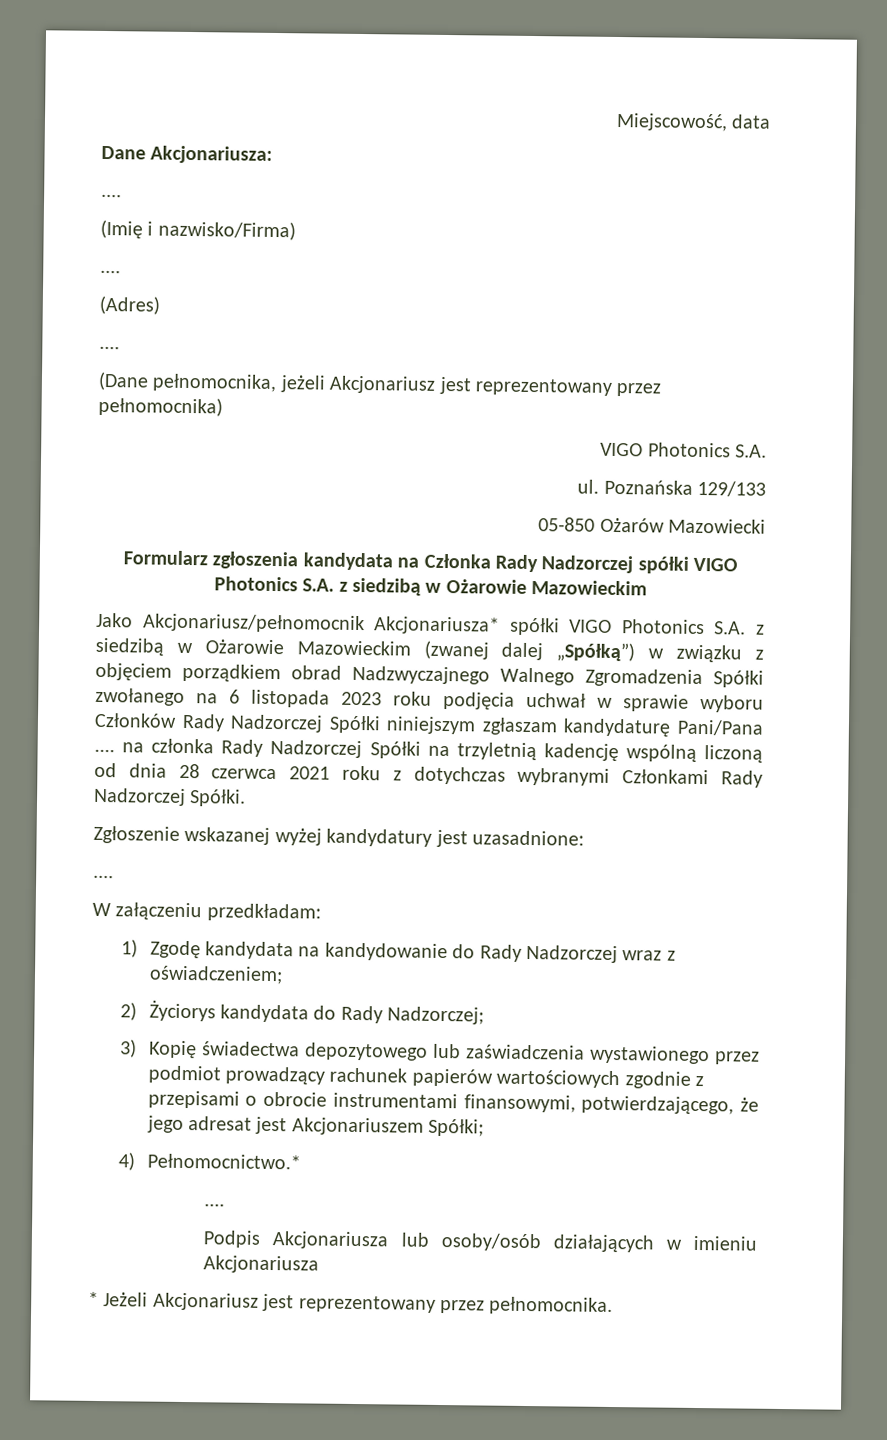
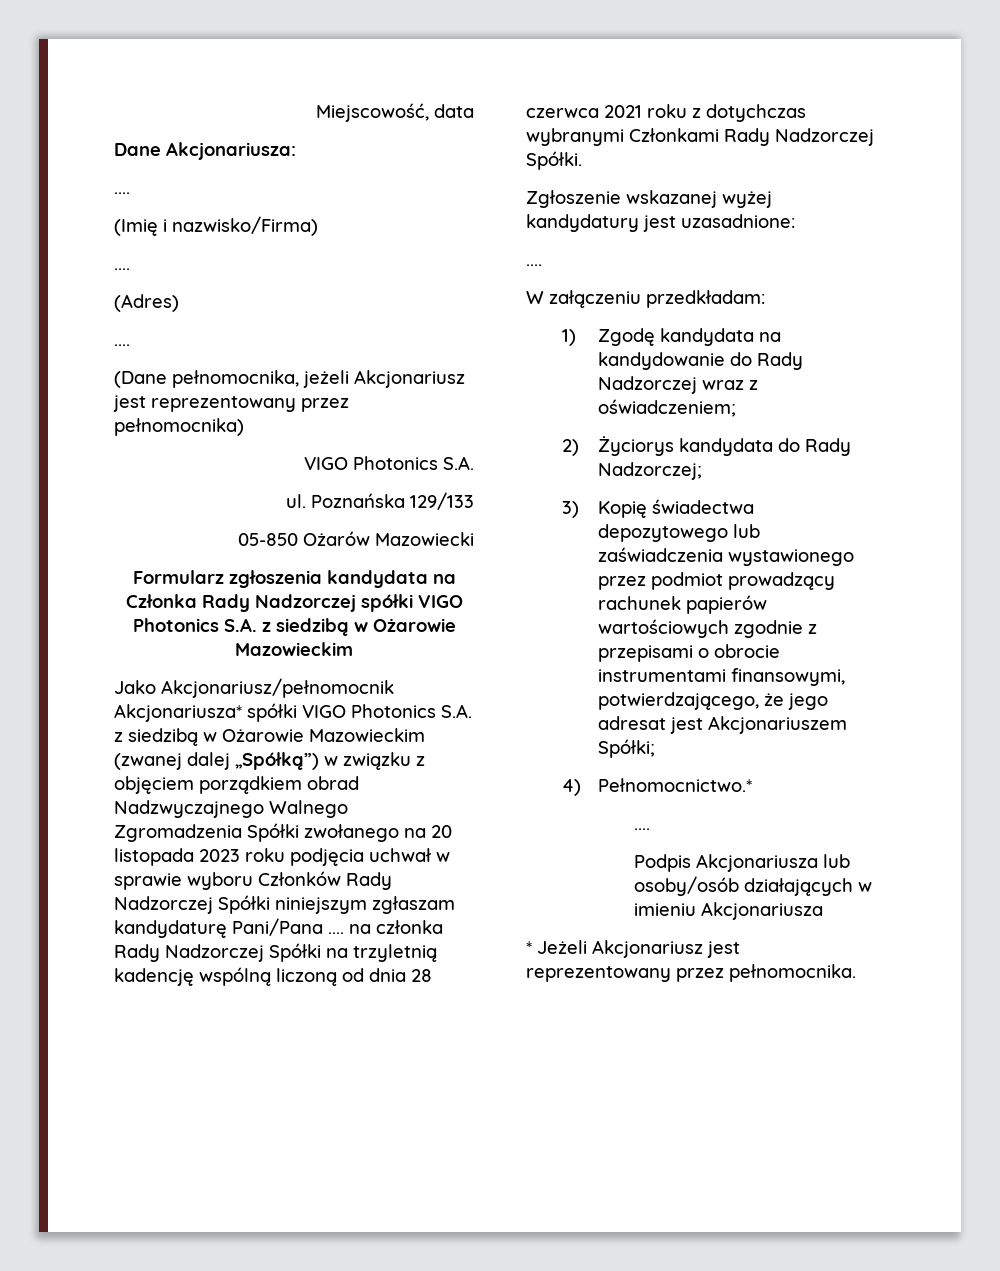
[229,689,240,704] 6 -> [431,825,452,838] 20

